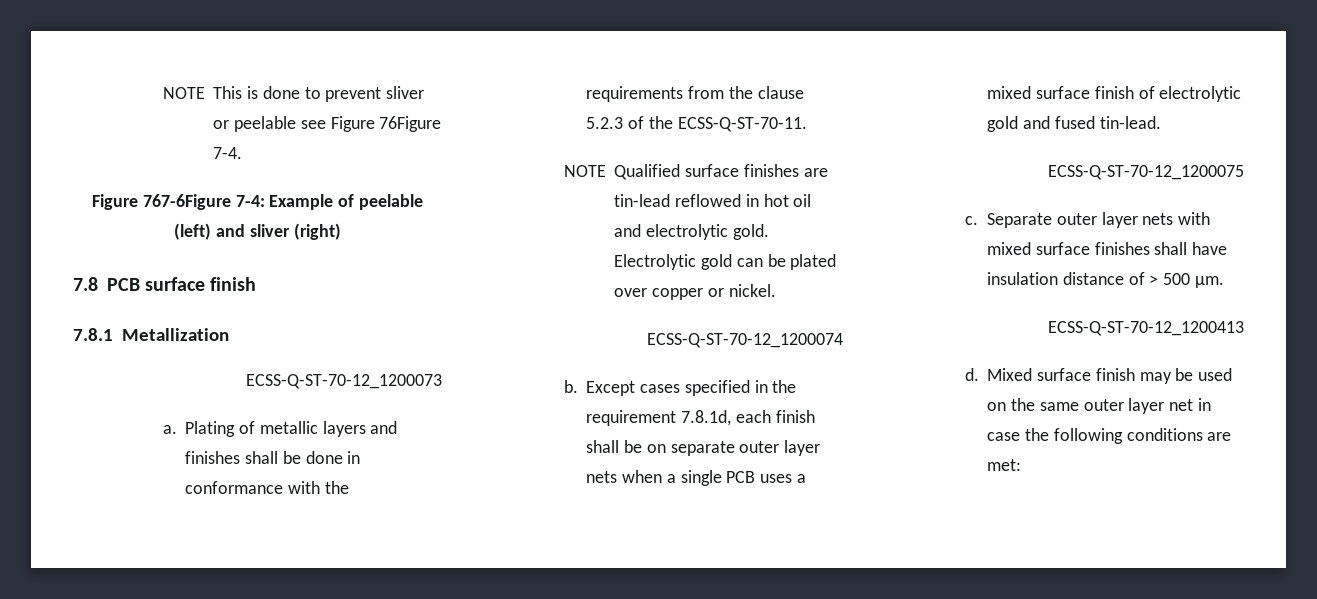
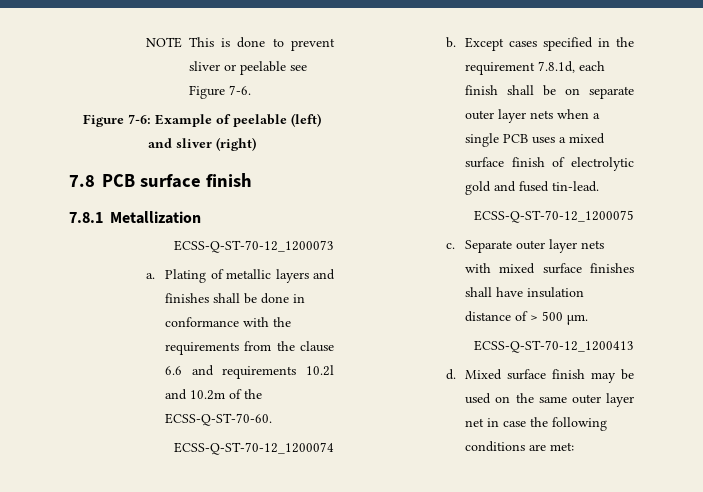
[379,116,442,132] [213,147,243,159] [92,194,265,210] 76Figure 7-4. // Figure 767-6Figure 7-4: -> [228,85,251,95] [82,114,151,127] 7-6. // Figure 7-6:
[586,116,807,132] [563,164,828,180] [614,194,812,207] [614,224,769,240] [614,254,837,270] [614,284,776,300] 5.2.3 of the ECSS-Q-ST-70-11. // NOTE Qualified surface finishes are tin-lead reflowed in hot oil and electrolytic gold. Electrolytic gold can be plated over copper or nickel. -> [165,365,334,379] [165,389,263,400] [165,413,273,426] 6.6 and requirements 10.2l and 10.2m of the ECSS-Q-ST-70-60.

